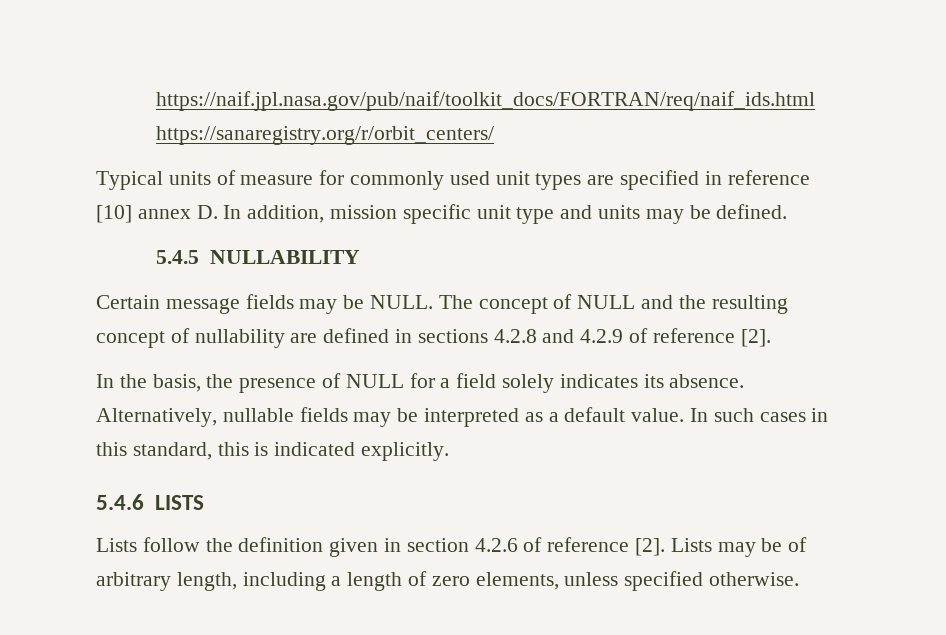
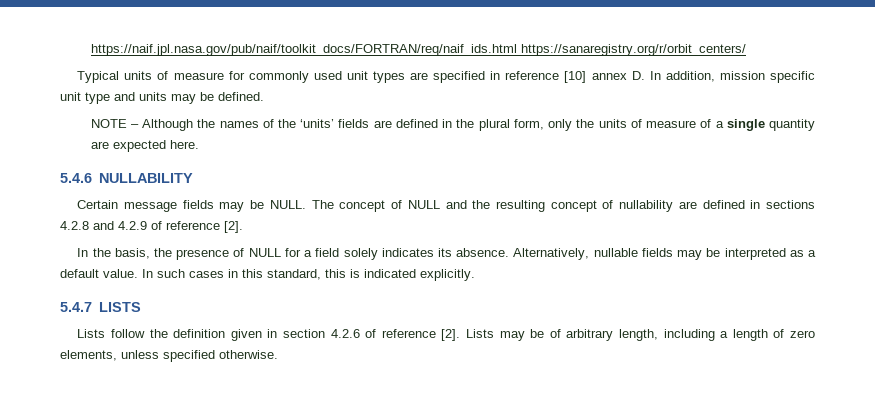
[155,250,199,264] 5.4.5 -> [90,119,815,131] [90,140,199,152] [60,173,92,183] NOTE – Although the names of the ‘units’ fields are defined in the plural form, only the units of measure of a single quantity are expected here. // 5.4.6
[96,494,144,510] 5.4.6 -> [60,302,92,312] 5.4.7

